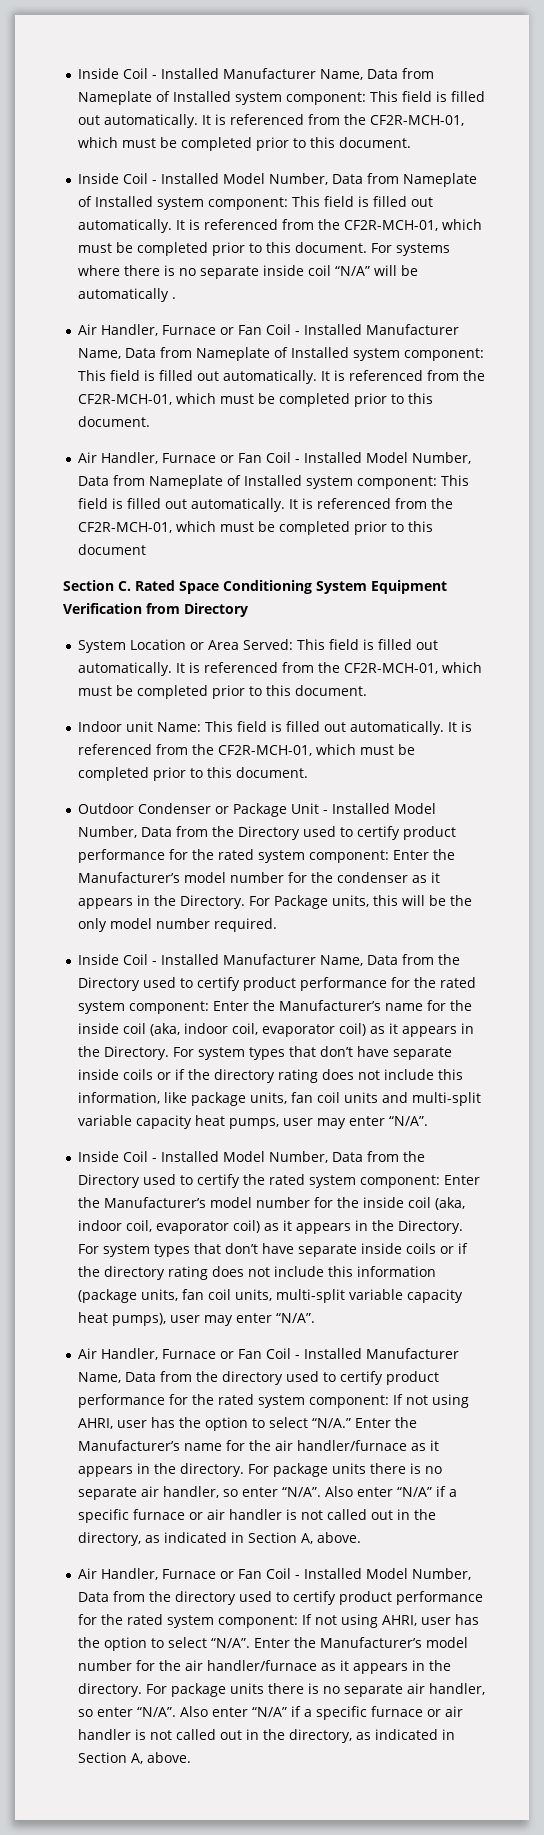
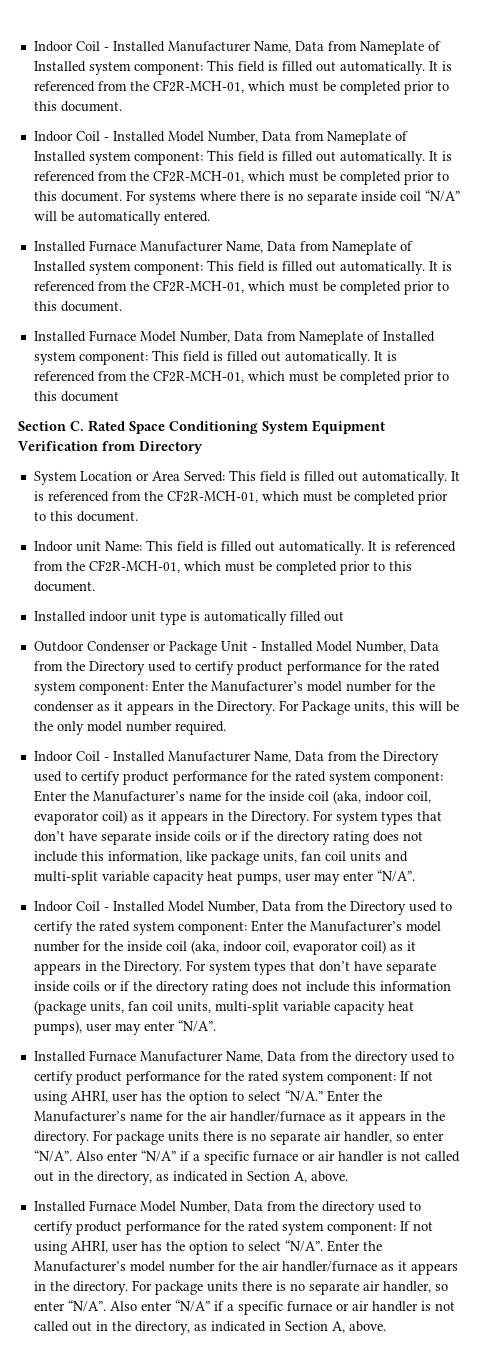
[77,68,119,79] Inside -> [33,41,73,52] Indoor
[77,173,119,184] Inside -> [33,131,73,142] Indoor
[171,297,176,299] [77,324,362,336] . // Air Handler, Furnace or Fan Coil - Installed -> [163,211,210,222] [33,240,136,252] entered. // Installed Furnace
[77,452,362,464] Air Handler, Furnace or Fan Coil - Installed -> [33,330,136,342] Installed Furnace
(308, 772) none -> [33,611,344,625] // Installed indoor unit type is automatically filled out
[77,954,119,965] Inside -> [33,751,73,762] Indoor
[77,1151,119,1162] Inside -> [33,901,73,912] Indoor
[77,1348,362,1360] Air Handler, Furnace or Fan Coil - Installed -> [33,1050,136,1062] Installed Furnace
[77,1568,362,1580] Air Handler, Furnace or Fan Coil - Installed -> [33,1200,136,1212] Installed Furnace

